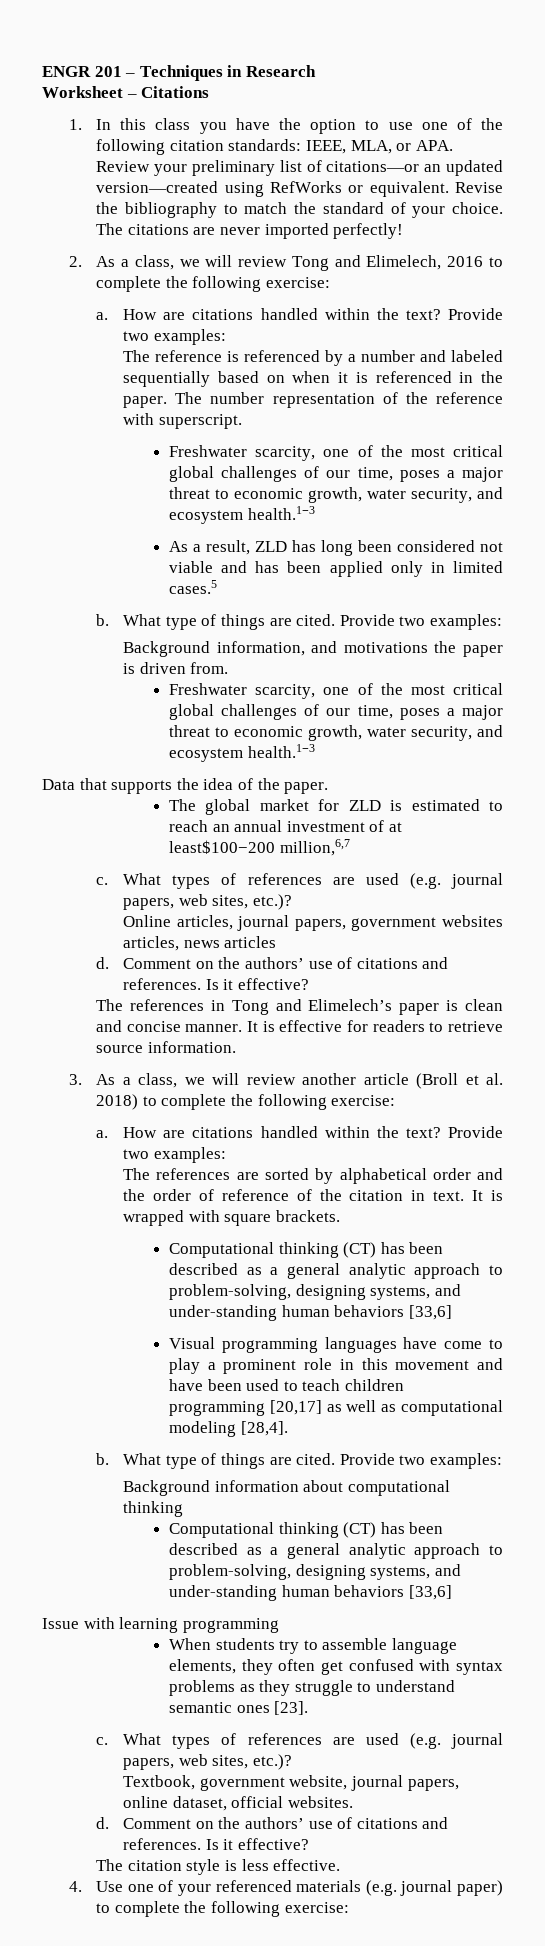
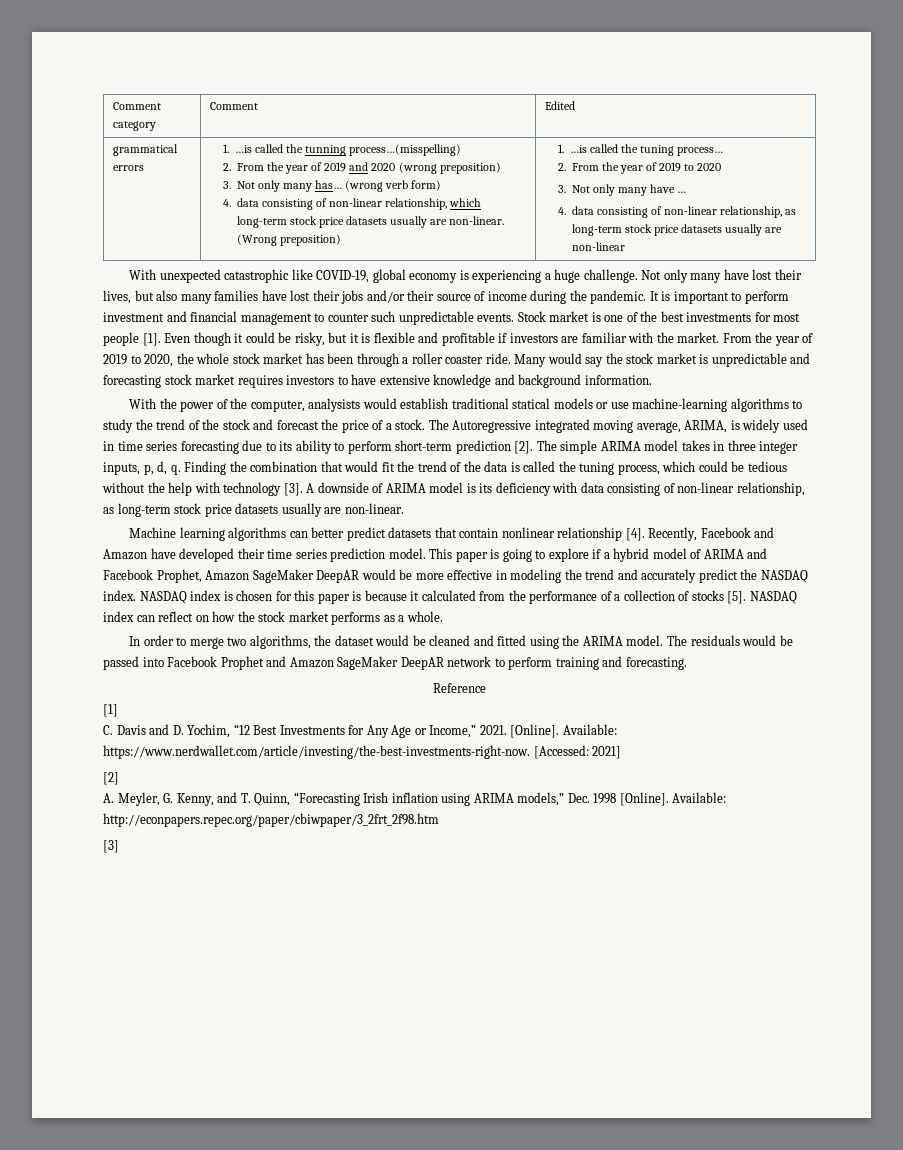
[42,65,316,81] [42,86,210,98] [69,118,503,134] [96,139,453,155] [96,160,503,176] [96,181,504,197] [96,202,503,218] [96,223,404,239] [69,255,503,271] [96,276,330,292] [96,308,504,320] [123,329,226,345] [123,350,504,366] [123,371,504,387] [123,392,503,408] [123,413,242,429] [168,445,504,461] [168,466,504,482] [168,487,503,503] [168,506,315,524] [168,540,503,556] [168,561,504,577] [168,580,217,594] [96,614,502,630] [123,641,503,657] [123,662,229,674] [168,683,504,699] [168,704,504,720] [168,725,503,741] [168,744,315,762] [42,778,329,794] [168,799,504,815] [168,820,402,832] [168,839,350,856] [96,873,504,889] [123,894,292,910] [123,915,503,931] [123,936,277,951] [96,957,449,969] [123,978,309,990] [96,999,503,1015] [96,1020,503,1032] [96,1041,236,1053] [69,1073,504,1089] [96,1094,396,1110] [96,1126,504,1138] [123,1147,226,1163] [123,1168,503,1184] [123,1189,503,1201] [123,1210,340,1226] [168,1242,444,1258] [168,1263,504,1279] [168,1284,461,1300] [168,1305,452,1321] [168,1337,503,1353] [168,1358,504,1374] [168,1379,404,1391] [168,1400,503,1416] [168,1421,288,1437] [96,1453,502,1469] [123,1480,450,1496] [123,1501,184,1517] [168,1522,444,1538] [168,1543,504,1559] [168,1564,461,1580] [168,1585,452,1601] [42,1617,279,1633] [168,1638,457,1654] [168,1659,504,1675] [168,1680,455,1696] [168,1701,309,1715] [96,1733,504,1749] [123,1754,292,1770] [123,1775,459,1791] [123,1796,353,1811] [96,1817,449,1829] [123,1838,309,1850] [96,1859,341,1875] [69,1880,503,1896] [96,1901,349,1917] ENGR 201 – Techniques in Research // Worksheet – Citations // 1. In this class you have the option to use one of the following citation standards: IEEE, MLA, or APA. Review your preliminary list of citations—or an updated version—created using RefWorks or equivalent. Revise the bibliography to match the standard of your choice. The citations are never imported perfectly! // 2. As a class, we will review Tong and Elimelech, 2016 to complete the following exercise: // a. How are citations handled within the text? Provide two examples: // The reference is referenced by a number and labeled sequentially based on when it is referenced in the paper. The number representation of the reference with superscript. // Freshwater scarcity, one of the most critical global challenges of our time, poses a major threat to economic growth, water security, and ecosystem health.1−3 // As a result, ZLD has long been considered not viable and has been applied only in limited cases.5 // b. What type of things are cited. Provide two examples: // Background information, and motivations the paper is driven from. // Freshwater scarcity, one of the most critical global challenges of our time, poses a major threat to economic growth, water security, and ecosystem health.1−3 // Data that supports the idea of the paper. // The global market for ZLD is estimated to reach an annual investment of at least$100−200 million,6,7 // c. What types of references are used (e.g. journal papers, web sites, etc.)? // Online articles, journal papers, government websites articles, news articles // d. Comment on the authors’ use of citations and references. Is it effective? // The references in Tong and Elimelech’s paper is clean and concise manner. It is effective for readers to retrieve source information. // 3. As a class, we will review another article (Broll et al. 2018) to complete the following exercise: // a. How are citations handled within the text? Provide two examples: // The references are sorted by alphabetical order and the order of reference of the citation in text. It is wrapped with square brackets. // Computational thinking (CT) has been described as a general analytic approach to problem-solving, designing systems, and under-standing human behaviors [33,6] // Visual programming languages have come to play a prominent role in this movement and have been used to teach children programming [20,17] as well as computational modeling [28,4]. // b. What type of things are cited. Provide two examples: // Background information about computational thinking // Computational thinking (CT) has been described as a general analytic approach to problem-solving, designing systems, and under-standing human behaviors [33,6] // Issue with learning programming // When students try to assemble language elements, they often get confused with syntax problems as they struggle to understand semantic ones [23]. // c. What types of references are used (e.g. journal papers, web sites, etc.)? // Textbook, government website, journal papers, online dataset, official websites. // d. Comment on the authors’ use of citations and references. Is it effective? // The citation style is less effective. // 4. Use one of your referenced materials (e.g. journal paper) to complete the following exercise: -> [113,102,162,110] [113,121,157,131] [210,102,259,110] [545,101,576,110] [113,144,179,156] [113,165,145,171] [223,144,462,156] [223,162,501,174] [223,180,442,192] [223,198,482,210] [236,216,505,228] [236,234,341,246] [558,144,724,156] [558,162,722,174] [558,184,687,196] [558,206,797,218] [571,224,783,236] [571,242,625,251] [129,269,802,283] [103,290,789,304] [103,311,801,325] [103,332,814,346] [103,353,811,367] [103,374,652,388] [129,398,803,412] [103,419,808,433] [103,440,799,454] [103,461,787,475] [102,482,805,496] [103,503,404,517] [129,527,775,541] [103,548,768,562] [103,569,808,583] [103,590,797,604] [103,611,443,625] [129,635,793,649] [103,656,687,670] [433,683,486,693] [103,704,118,717] [103,724,617,738] [103,745,622,759] [103,772,119,785] [103,792,727,806] [103,813,439,827] [103,840,119,853] Comment category | Comment | Edited // grammatical errors | 1. …is called the tunning process…(misspelling) // 2. From the year of 2019 and 2020 (wrong preposition) // 3. Not only many has… (wrong verb form) // 4. data consisting of non-linear relationship, which long-term stock price datasets usually are non-linear. (Wrong preposition) | 1. …is called the tuning process… // 2. From the year of 2019 to 2020 // 3. Not only many have … // 4. data consisting of non-linear relationship, as long-term stock price datasets usually are non-linear // With unexpected catastrophic like COVID-19, global economy is experiencing a huge challenge. Not only many have lost their lives, but also many families have lost their jobs and/or their source of income during the pandemic. It is important to perform investment and financial management to counter such unpredictable events. Stock market is one of the best investments for most people [1]. Even though it could be risky, but it is flexible and profitable if investors are familiar with the market. From the year of 2019 to 2020, the whole stock market has been through a roller coaster ride. Many would say the stock market is unpredictable and forecasting stock market requires investors to have extensive knowledge and background information. // With the power of the computer, analysists would establish traditional statical models or use machine-learning algorithms to study the trend of the stock and forecast the price of a stock. The Autoregressive integrated moving average, ARIMA, is widely used in time series forecasting due to its ability to perform short-term prediction [2]. The simple ARIMA model takes in three integer inputs, p, d, q. Finding the combination that would fit the trend of the data is called the tuning process, which could be tedious without the help with technology [3]. A downside of ARIMA model is its deficiency with data consisting of non-linear relationship, as long-term stock price datasets usually are non-linear. // Machine learning algorithms can better predict datasets that contain nonlinear relationship [4]. Recently, Facebook and Amazon have developed their time series prediction model. This paper is going to explore if a hybrid model of ARIMA and Facebook Prophet, Amazon SageMaker DeepAR would be more effective in modeling the trend and accurately predict the NASDAQ index. NASDAQ index is chosen for this paper is because it calculated from the performance of a collection of stocks [5]. NASDAQ index can reflect on how the stock market performs as a whole. // In order to merge two algorithms, the dataset would be cleaned and fitted using the ARIMA model. The residuals would be passed into Facebook Prophet and Amazon SageMaker DeepAR network to perform training and forecasting. // Reference // [1] // C. Davis and D. Yochim, “12 Best Investments for Any Age or Income,” 2021. [Online]. Available: https://www.nerdwallet.com/article/investing/the-best-investments-right-now. [Accessed: 2021] // [2] // A. Meyler, G. Kenny, and T. Quinn, “Forecasting Irish inflation using ARIMA models,” Dec. 1998 [Online]. Available: http://econpapers.repec.org/paper/cbiwpaper/3_2frt_2f98.htm // [3]

